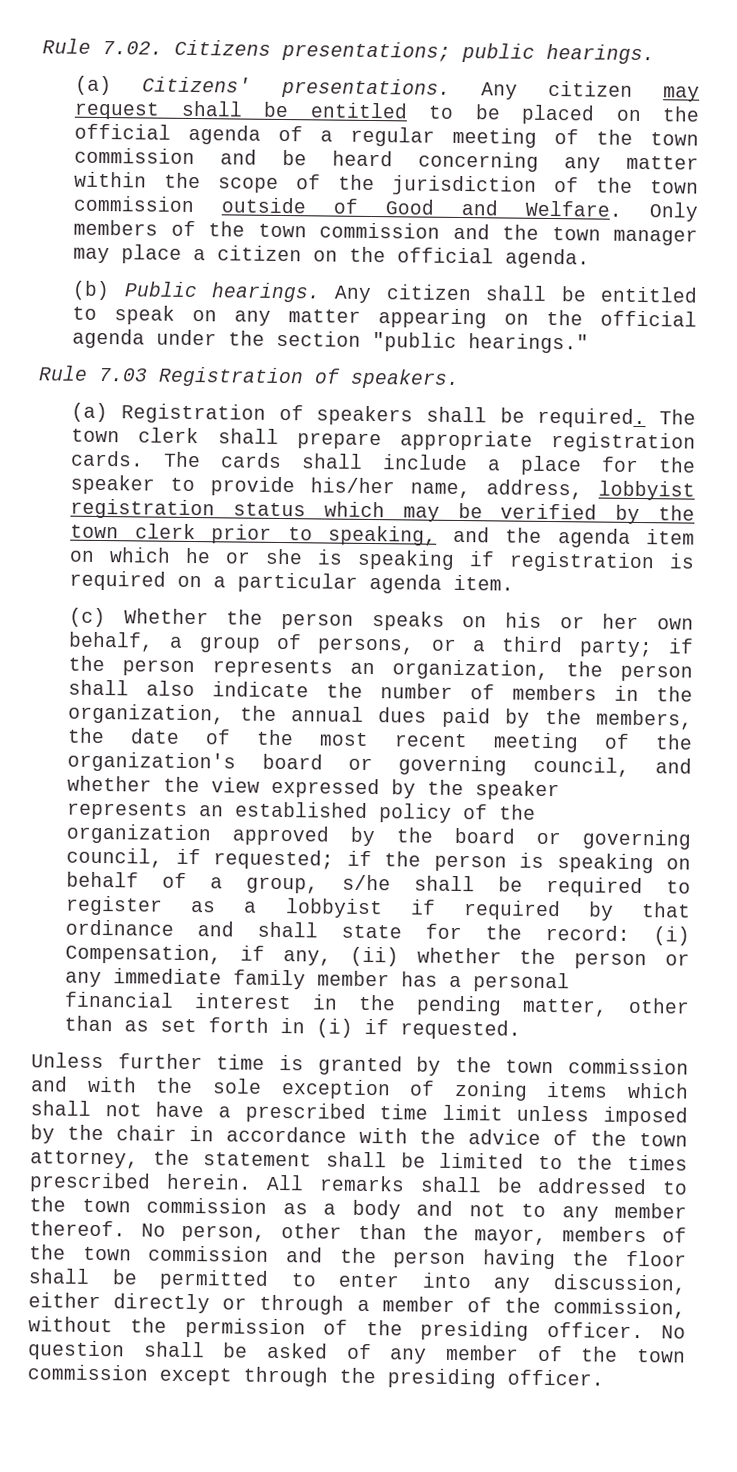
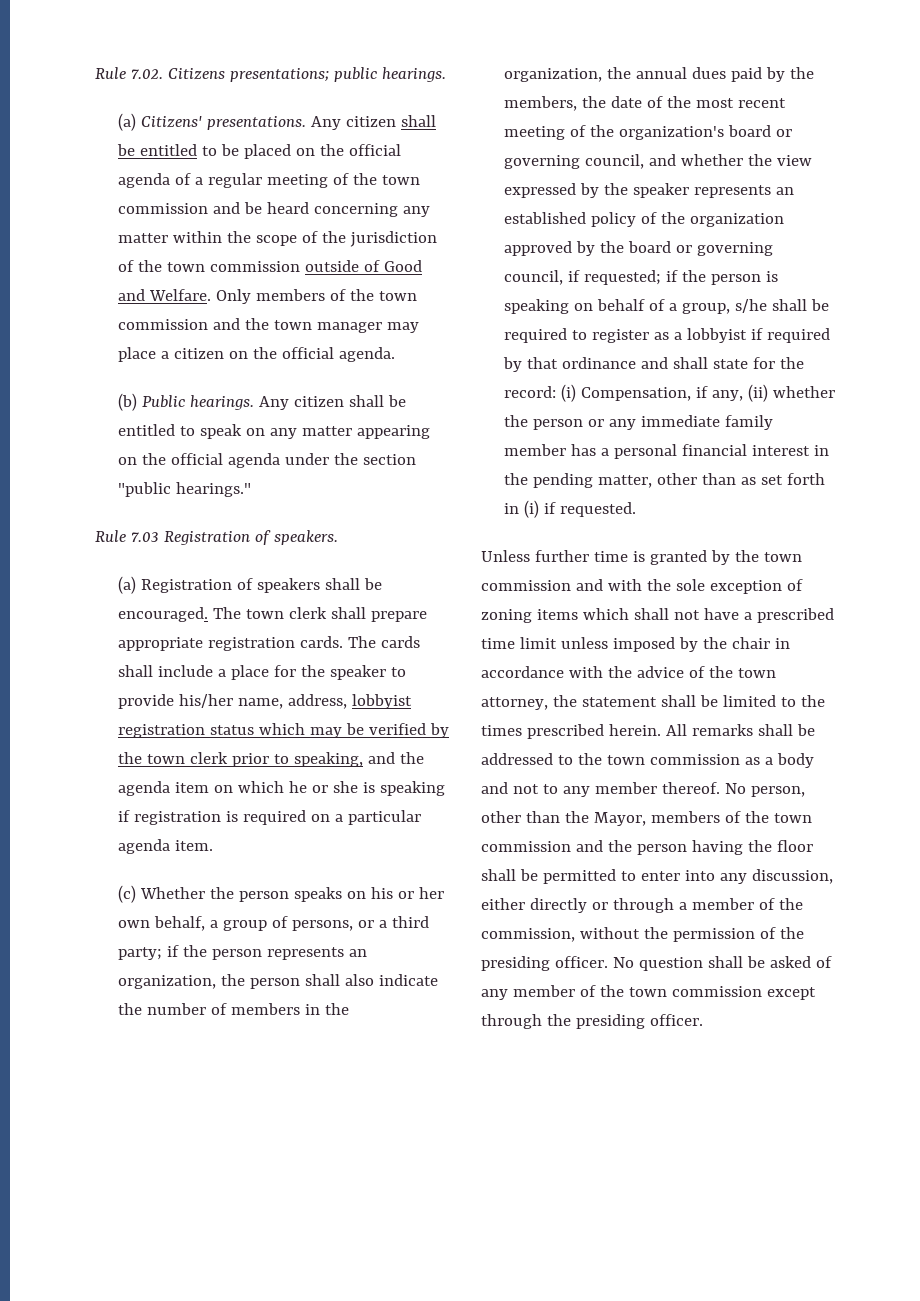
[663,86,701,102] [74,101,161,120] may request -> (397, 121) none
[537,407,647,429] required. -> [118,607,209,622] encouraged.
[473,1228,547,1246] mayor, -> [593,812,646,826] Mayor,

